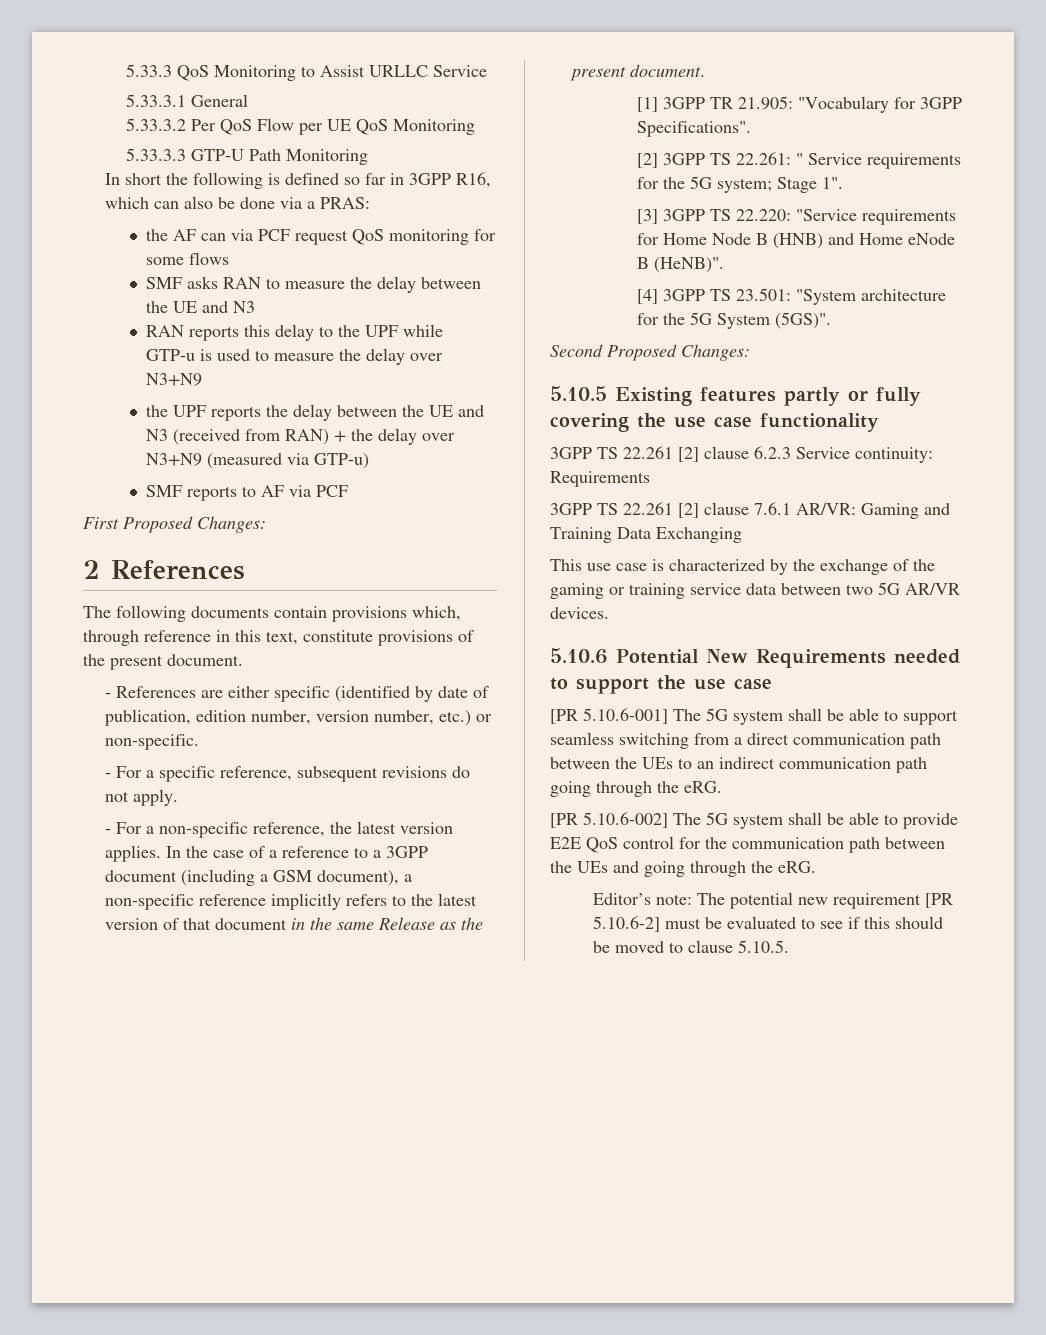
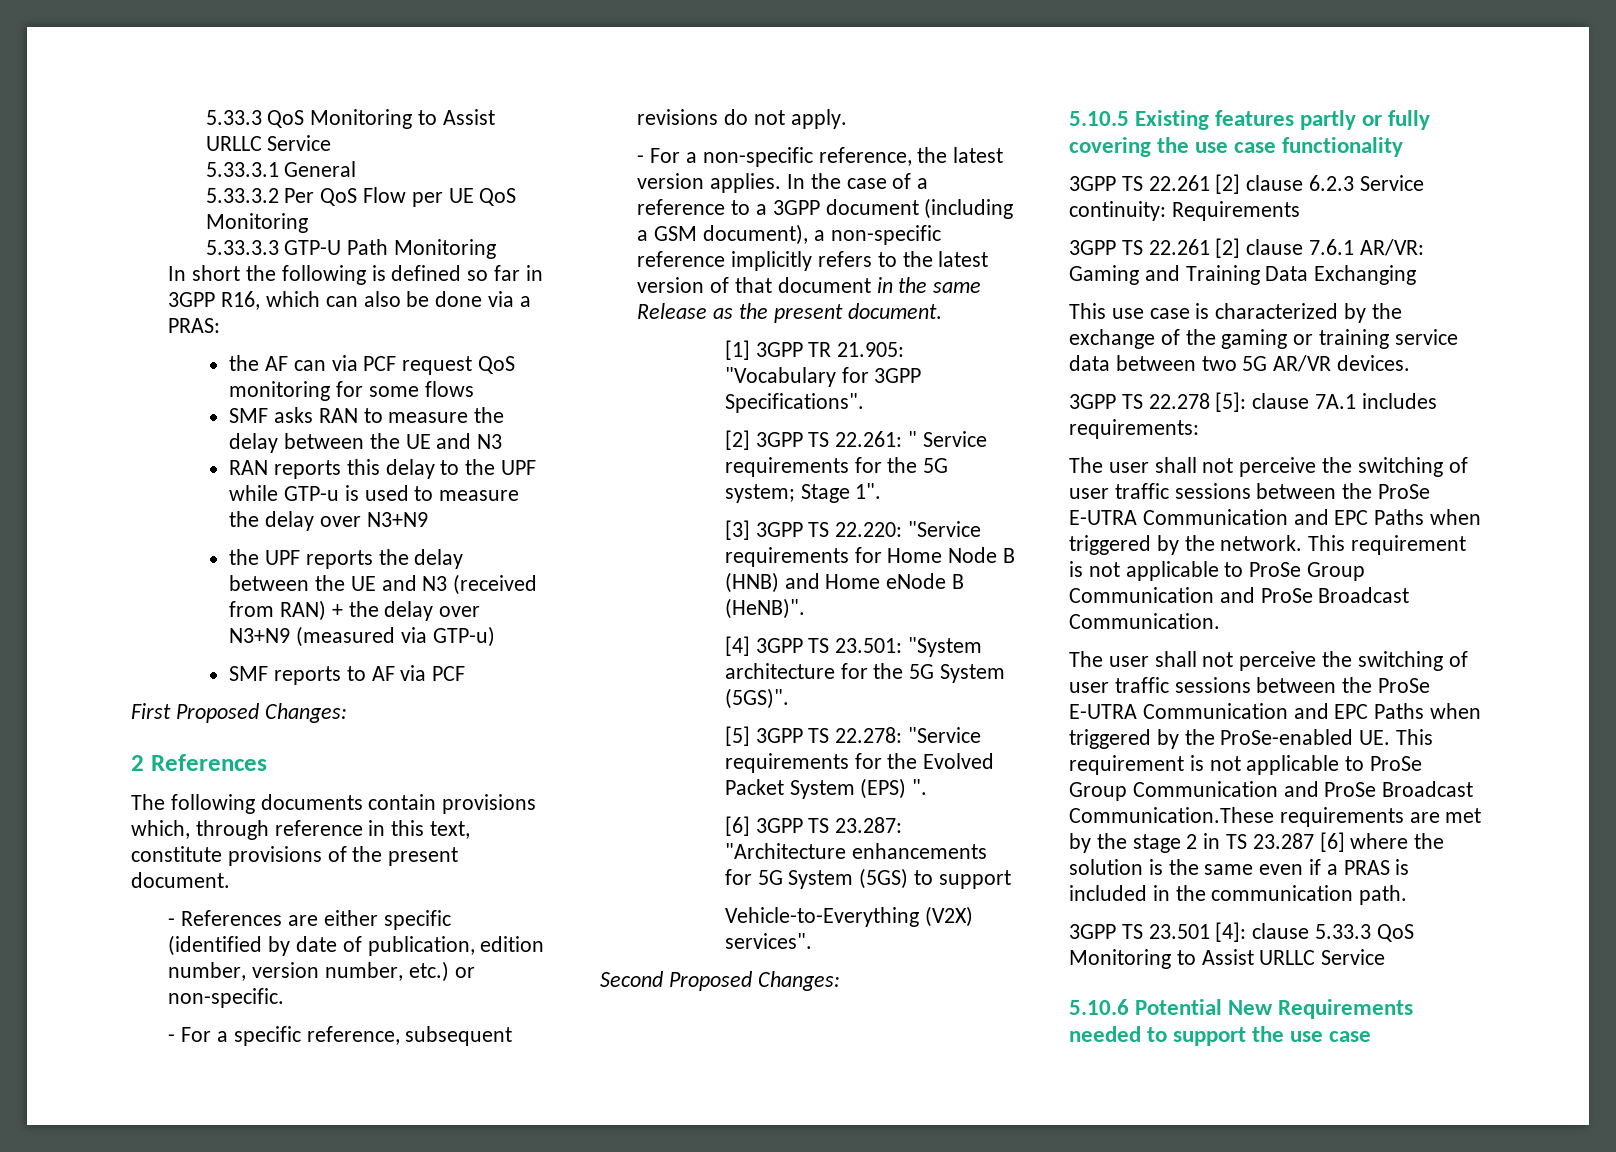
(831, 320) none -> [724,726,982,746] [724,753,995,773] [724,778,928,799] [724,816,903,836] [724,843,987,859] [724,868,1011,889] [724,906,973,927] [724,933,812,949] // [5] 3GPP TS 22.278: "Service requirements for the Evolved Packet System (EPS) ". // [6] 3GPP TS 23.287: "Architecture enhancements for 5G System (5GS) to support // Vehicle-to-Everything (V2X) services".
(609, 613) none -> [1069,392,1437,412] [1069,419,1199,439] [1069,457,1468,477] [1069,483,1431,499] [1069,509,1482,525] [1069,535,1467,555] [1069,561,1366,581] [1069,587,1410,603] [1069,613,1220,629] [1069,651,1468,671] [1069,677,1431,693] [1069,703,1482,719] [1069,729,1434,749] [1069,755,1423,775] [1069,781,1474,801] [1069,807,1482,827] [1069,832,1445,853] [1069,859,1410,875] [1069,885,1408,905] [1069,922,1414,942] [1069,949,1386,969] // 3GPP TS 22.278 [5]: clause 7A.1 includes requirements: // The user shall not perceive the switching of user traffic sessions between the ProSe E-UTRA Communication and EPC Paths when triggered by the network. This requirement is not applicable to ProSe Group Communication and ProSe Broadcast Communication. // The user shall not perceive the switching of user traffic sessions between the ProSe E-UTRA Communication and EPC Paths when triggered by the ProSe-enabled UE. This requirement is not applicable to ProSe Group Communication and ProSe Broadcast Communication.These requirements are met by the stage 2 in TS 23.287 [6] where the solution is the same even if a PRAS is included in the communication path. // 3GPP TS 23.501 [4]: clause 5.33.3 QoS Monitoring to Assist URLLC Service
[550,708,958,725] [550,732,941,749] [550,757,927,773] [550,781,722,797] [550,812,958,829] [550,836,945,853] [550,861,816,877] [593,892,954,909] [593,916,944,932] [593,940,790,953] // [PR 5.10.6-001] The 5G system shall be able to support seamless switching from a direct communication path between the UEs to an indirect communication path going through the eRG. // [PR 5.10.6-002] The 5G system shall be able to provide E2E QoS control for the communication path between the UEs and going through the eRG. // Editor’s note: The potential new requirement [PR 5.10.6-2] must be evaluated to see if this should be moved to clause 5.10.5. -> (1372, 1036) none

